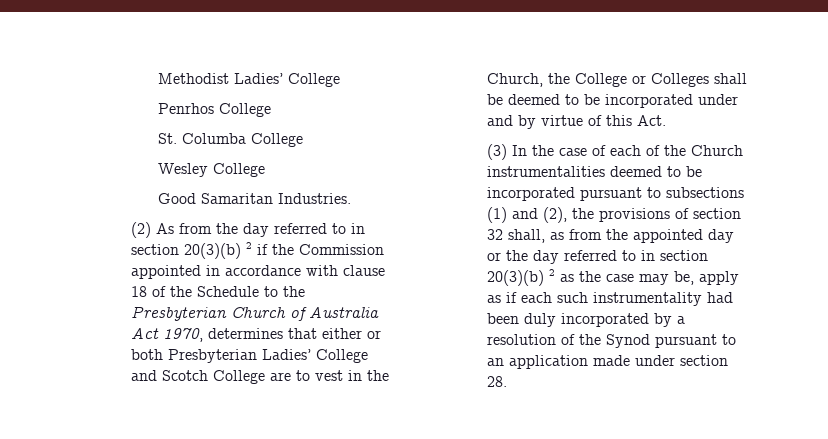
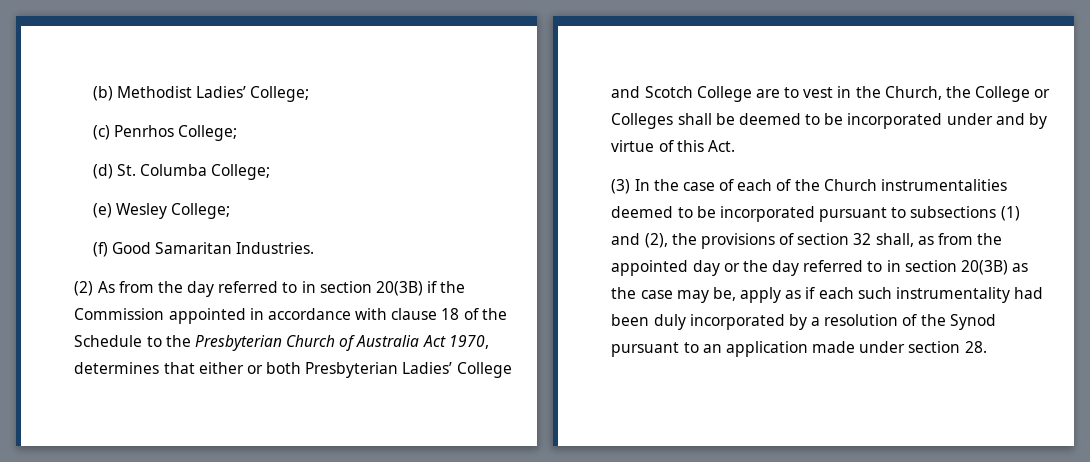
(157, 78) none -> [92,86,113,101] (b)
[287,73,340,87] [157,103,271,117] [157,133,303,147] [157,163,265,177] College // Penrhos College // St. Columba College // Wesley College // -> [250,86,310,102] [92,125,237,141] [92,164,271,180] [92,203,230,219] [92,242,108,257] College; // (c) Penrhos College; // (d) St. Columba College; // (e) Wesley College; // (f)
[183,242,252,259] 20(3)(b) 2 -> [376,281,424,296] 20(3B)
[486,269,555,286] 20(3)(b) 2 -> [961,260,1009,275] 20(3B)

